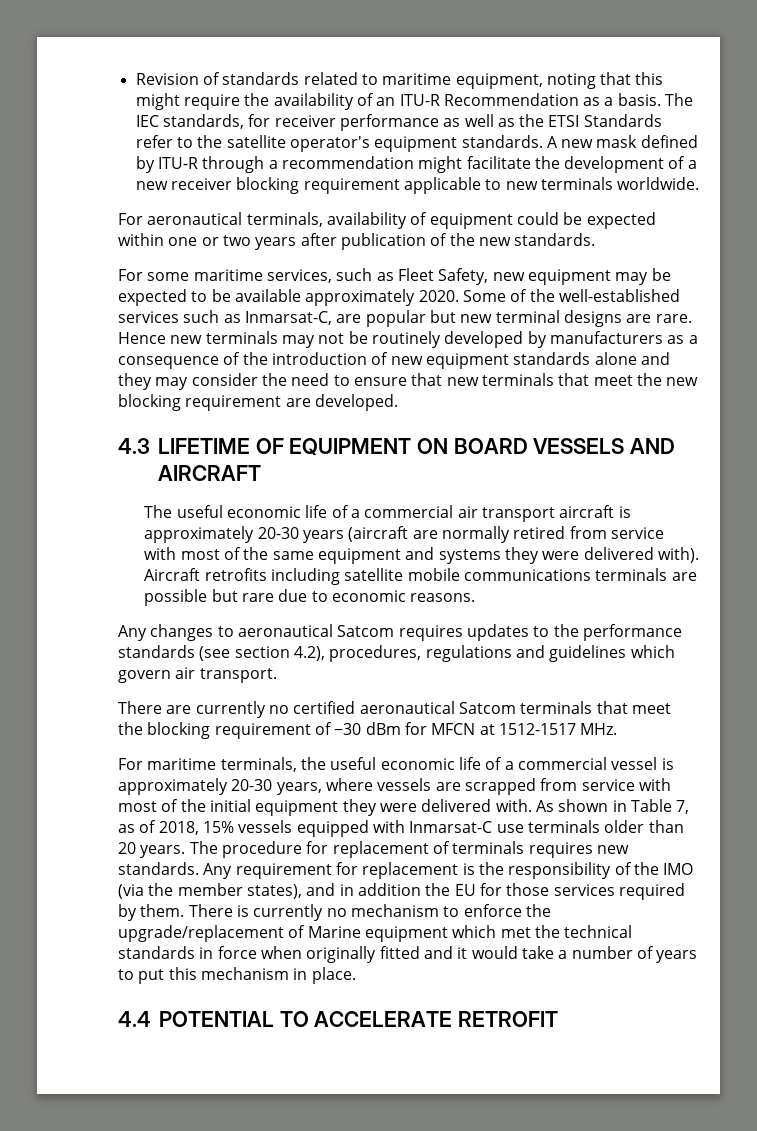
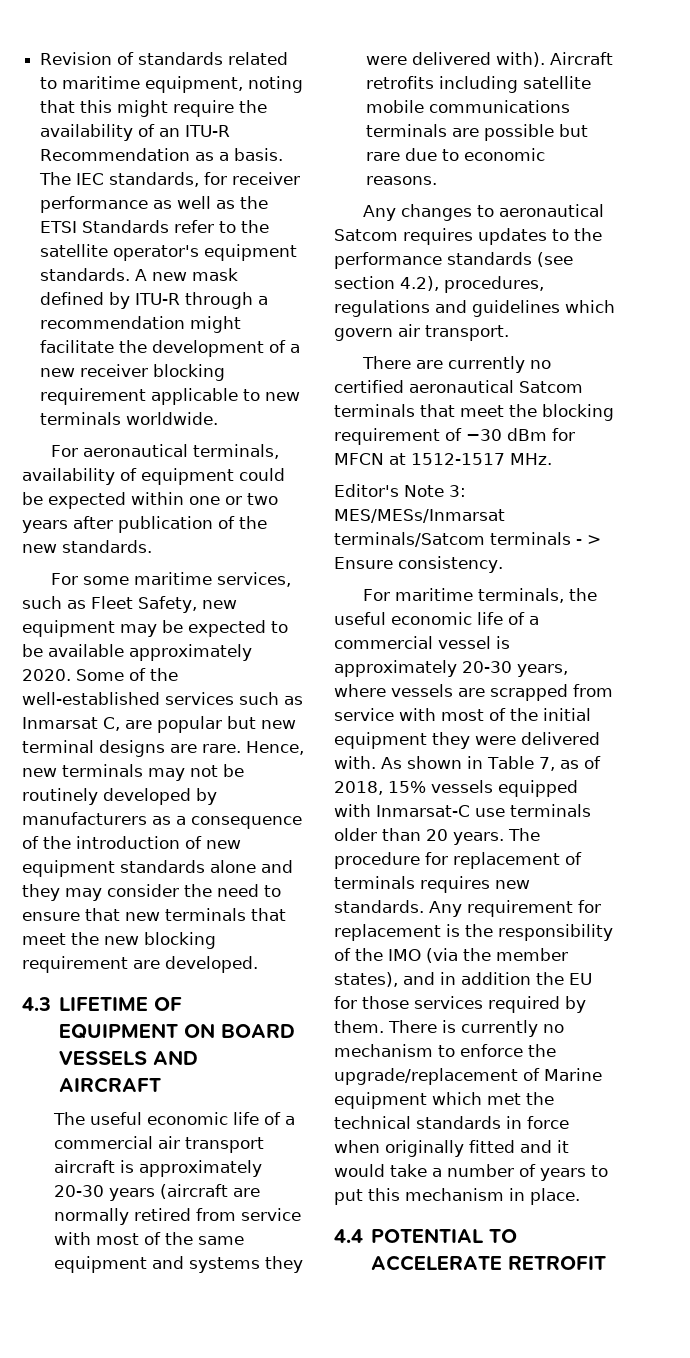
[244,311,332,325] Inmarsat-C, -> [22,717,120,731] Inmarsat C,
[118,332,166,344] Hence -> [246,741,304,755] Hence,
(618, 729) none -> [334,484,466,497] [334,509,505,523] [334,532,601,547] [334,556,503,573] // Editor's Note 3: MES/MESs/Inmarsat terminals/Satcom terminals - > Ensure consistency.

